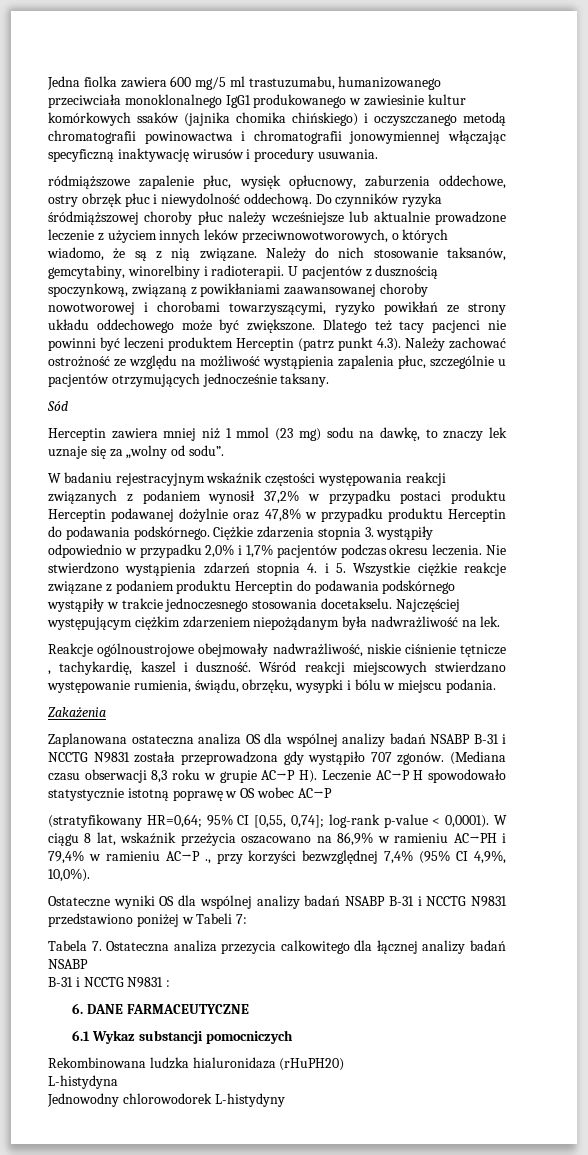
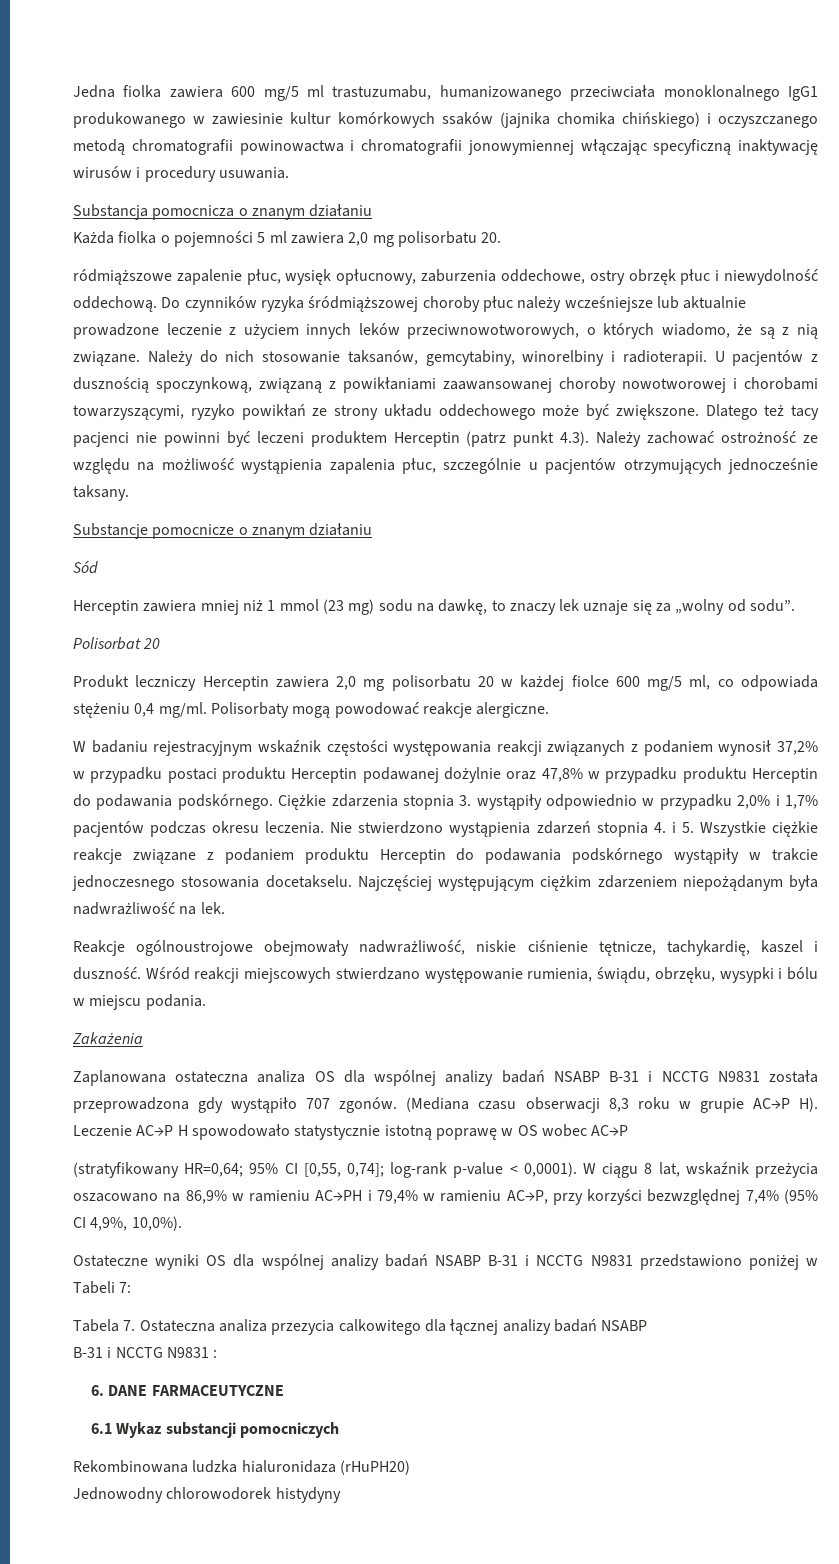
(378, 154) none -> [73,204,373,220] [73,231,502,247] // Substancja pomocnicza o znanym działaniu // Każda fiolka o pojemności 5 ml zawiera 2,0 mg polisorbatu 20.
(330, 380) none -> [73,523,373,539] // Substancje pomocnicze o znanym działaniu
(224, 450) none -> [73,637,161,650] [73,675,818,691] [73,702,550,718] // Polisorbat 20 // Produkt leczniczy Herceptin zawiera 2,0 mg polisorbatu 20 w każdej fiolce 600 mg/5 ml, co odpowiada stężeniu 0,4 mg/ml. Polisorbaty mogą powodować reakcje alergiczne.
[460,644,507,657] [48,670,51,675] tętnicze , -> [598,941,656,956] tętnicze,
[165,851,211,864] AC→P ., -> [506,1190,548,1204] AC→P,
[48,1075,118,1089] // L-histydyna -> (410, 1467) none
[214,1093,285,1107] L-histydyny -> [275,1487,341,1503] histydyny

